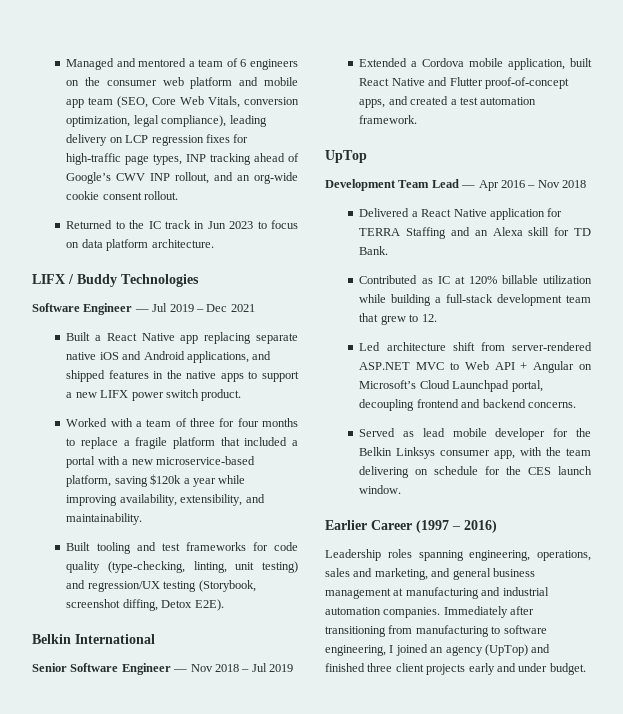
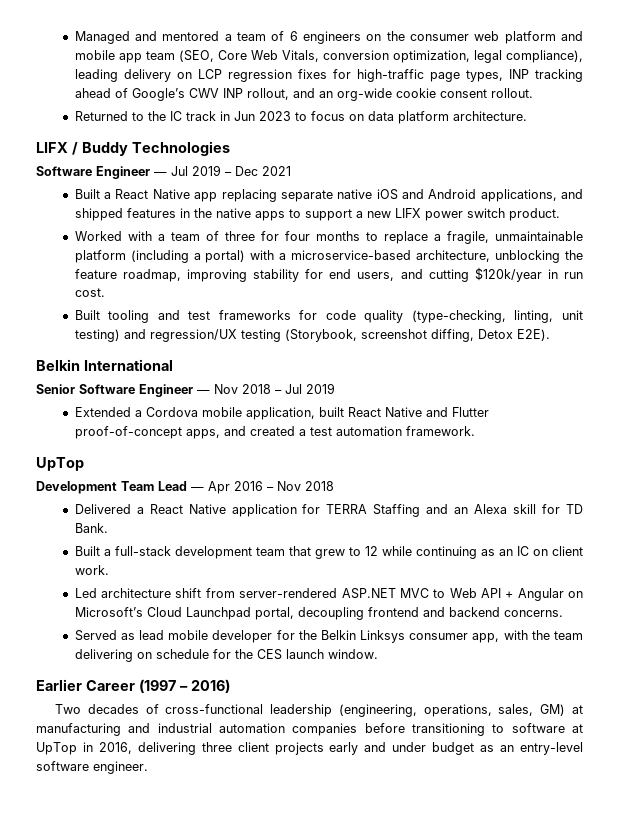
[135,437,299,449] [66,456,255,468] [66,474,246,487] [66,494,265,506] [66,513,143,525] fragile platform that included a portal with a new microservice-based platform, saving $120k a year while improving availability, extensibility, and maintainability. -> [446,231,583,244] [74,250,583,263] [74,267,583,282] [74,288,105,297] fragile, unmaintainable platform (including a portal) with a microservice-based architecture, unblocking the feature roadmap, improving stability for end users, and cutting $120k/year in run cost.
[359,275,592,284] [359,294,432,306] Contributed as IC at 120% billable utilization while building -> [74,546,100,556] Built
[421,314,437,322] 12. -> [364,546,583,559] [74,565,109,575] 12 while continuing as an IC on client work.
[325,549,591,561] [325,568,535,580] [325,588,391,599] Leadership roles spanning engineering, operations, sales and marketing, and general business management -> [55,704,566,717] Two decades of cross-functional leadership (engineering, operations, sales, GM)
[383,606,535,618] [325,625,547,637] [325,644,551,656] [325,663,365,672] companies. Immediately after transitioning from manufacturing to software engineering, I joined an agency (UpTop) and finished -> [292,723,583,736] [36,742,196,755] companies before transitioning to software at UpTop in 2016, delivering
[549,663,586,675] budget. -> [432,742,583,755] [36,761,148,774] budget as an entry-level software engineer.

